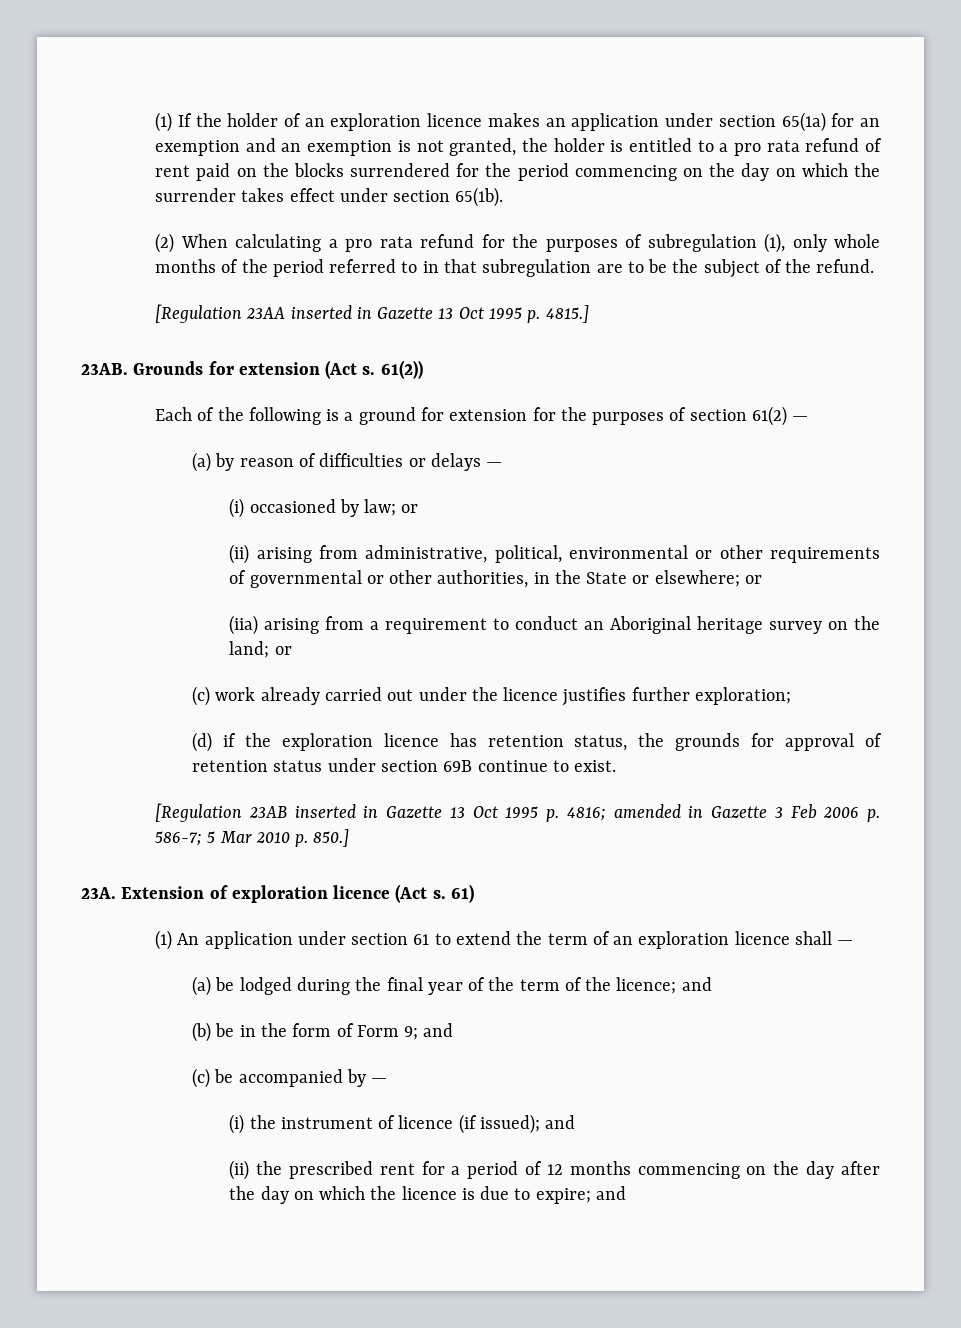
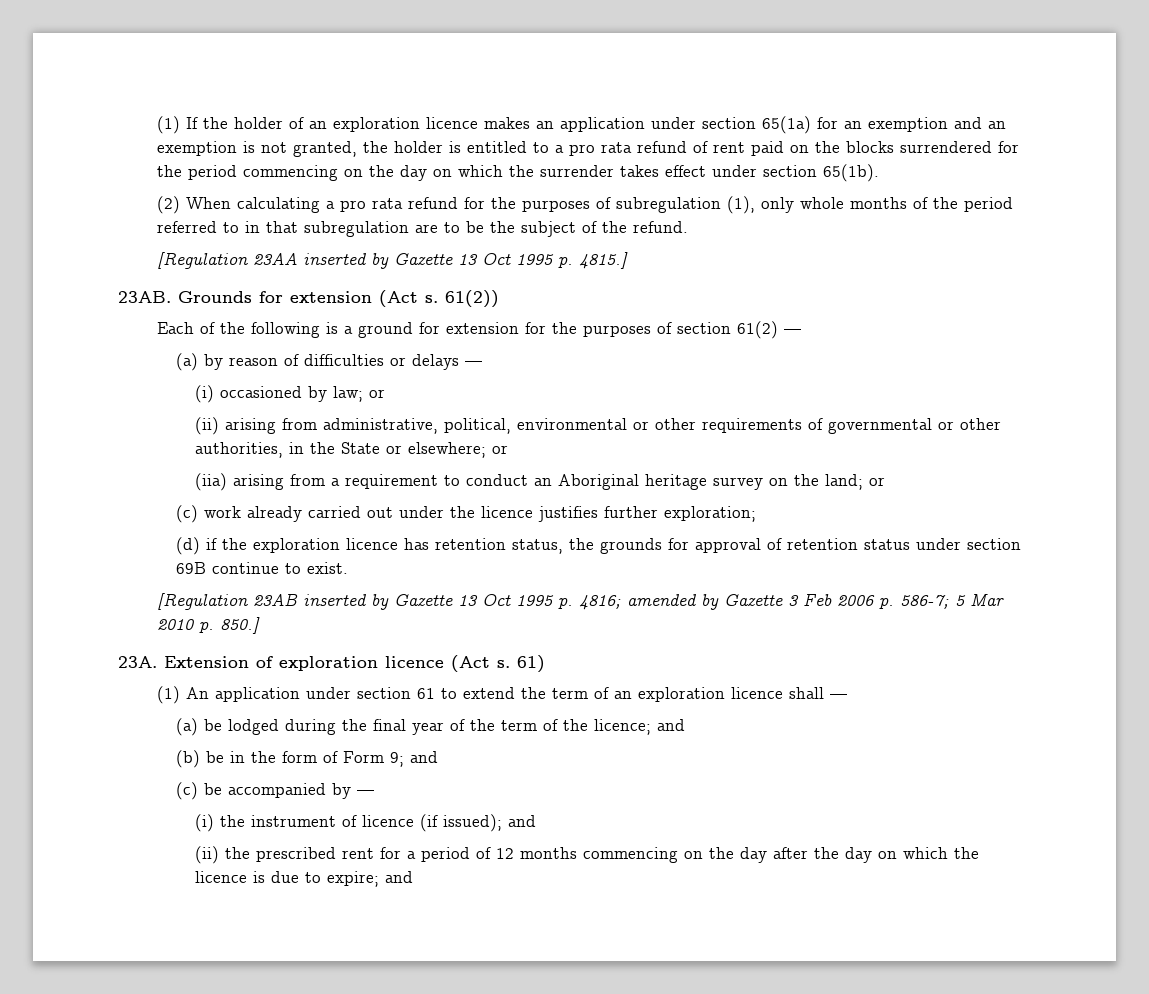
[356,307,372,319] in -> [370,253,389,269] by
[363,806,379,818] in -> [370,594,389,610] by
[688,806,704,818] in -> [700,594,719,610] by

